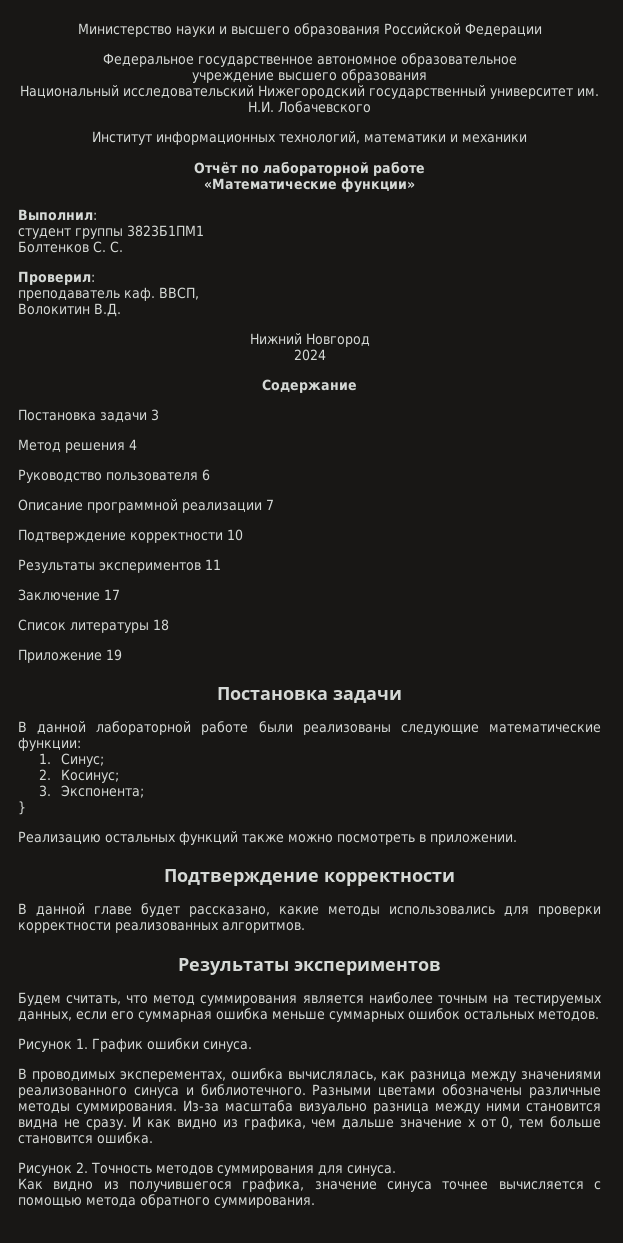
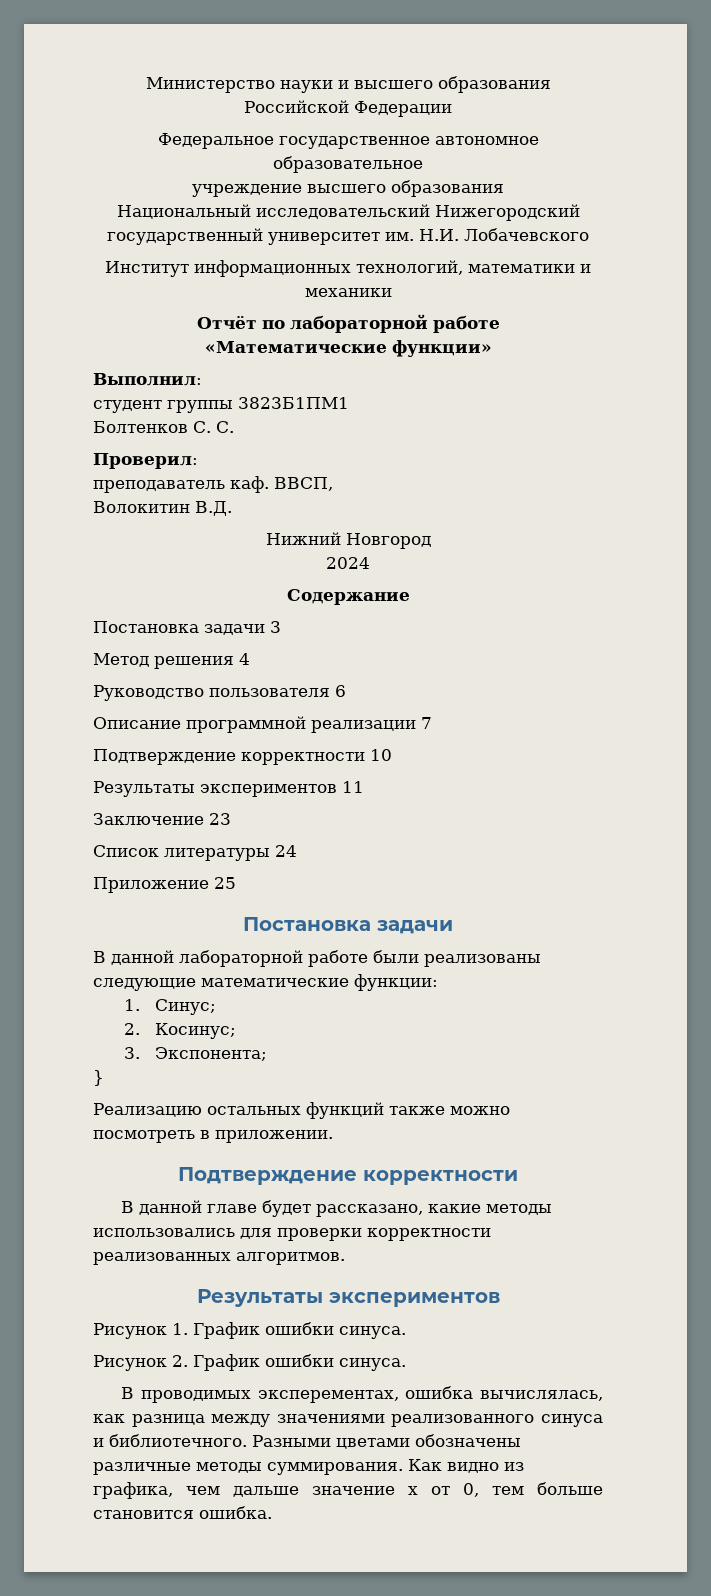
[104,589,120,600] 17 -> [209,813,231,825] 23
[153,619,169,631] 18 -> [275,845,297,857] 24
[106,649,122,661] 19 -> [214,877,236,889] 25
[18,992,602,1006] [18,1008,599,1022] [18,1038,88,1052] Будем считать, что метод суммирования является наиболее точным на тестируемых данных, если его суммарная ошибка меньше суммарных ошибок остальных методов. // Рисунок 1. -> [93,1322,406,1339] [93,1355,188,1371] Рисунок 1. График ошибки синуса. // Рисунок 2.
[183,1100,601,1114] [18,1116,172,1130] Из-за масштаба визуально разница между ними становится видна не сразу. И как -> [408,1459,442,1471] Как
[18,1162,396,1176] [18,1178,601,1192] [18,1194,315,1208] // Рисунок 2. Точность методов суммирования для синуса. // Как видно из получившегося графика, значение синуса точнее вычисляется с помощью метода обратного суммирования. -> (272, 1512) none

